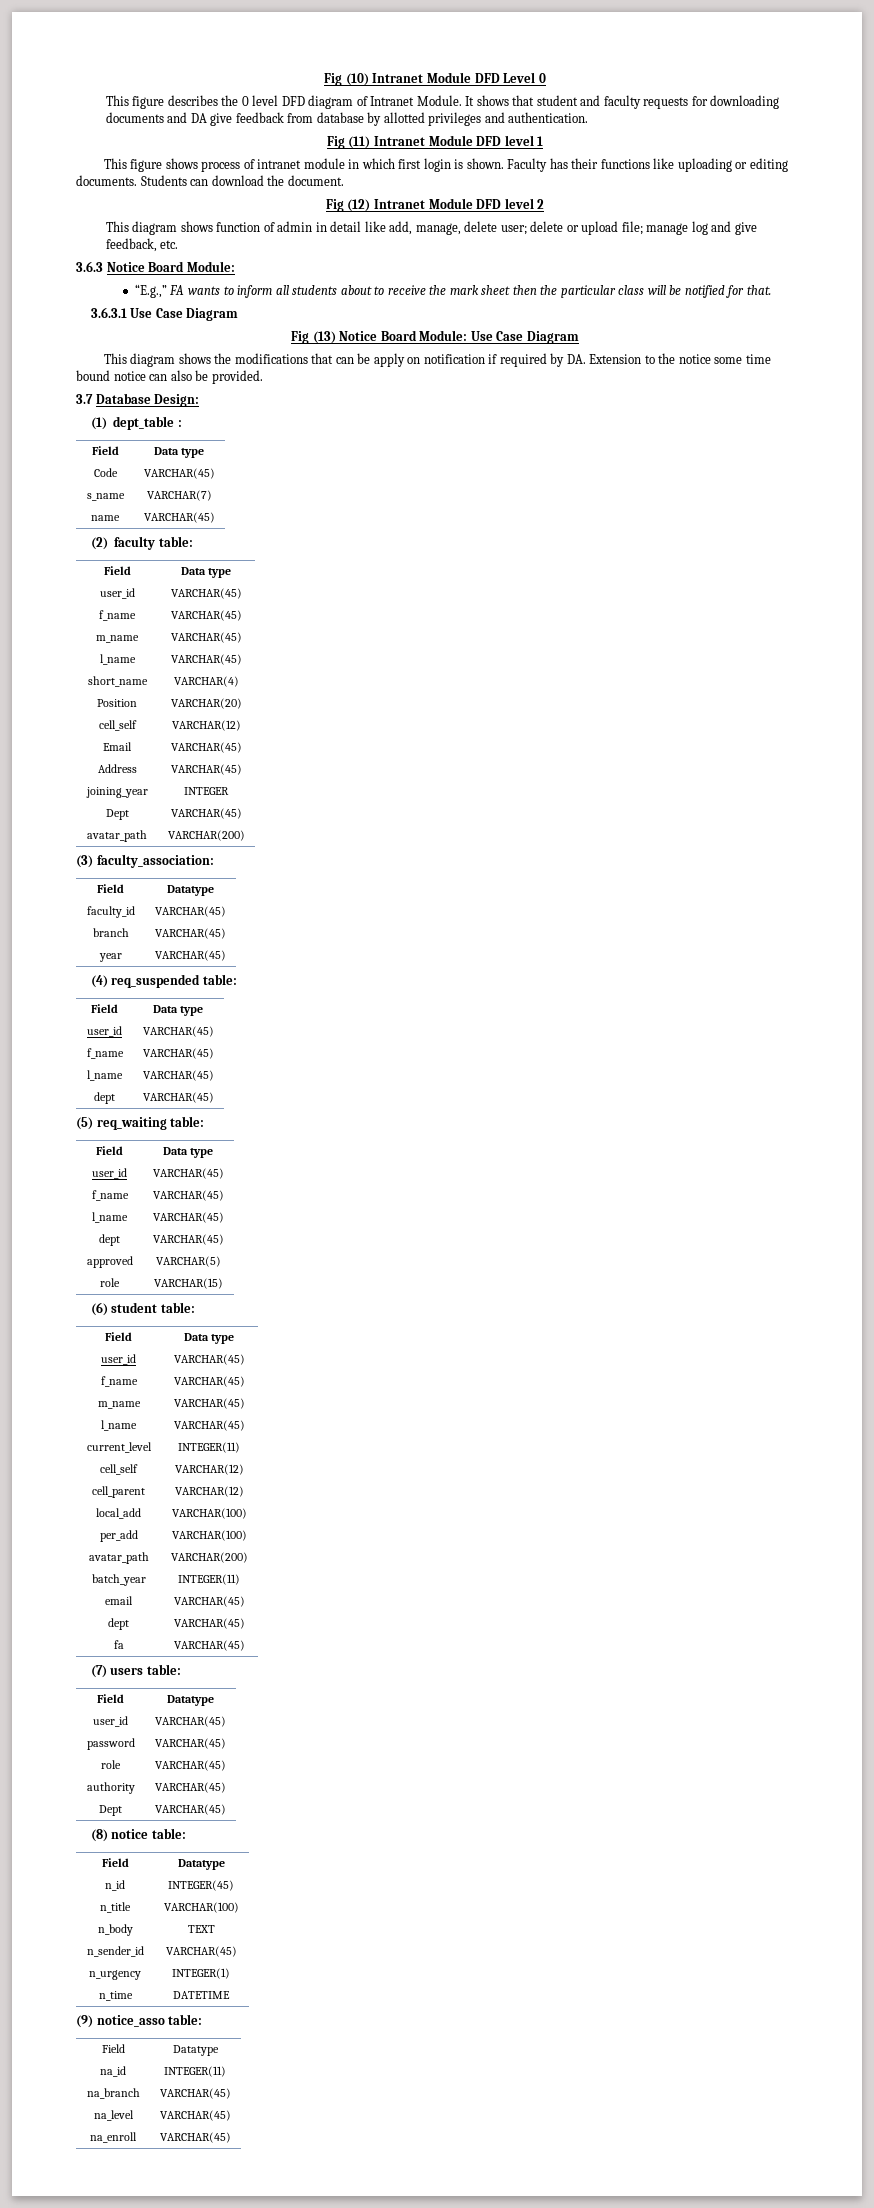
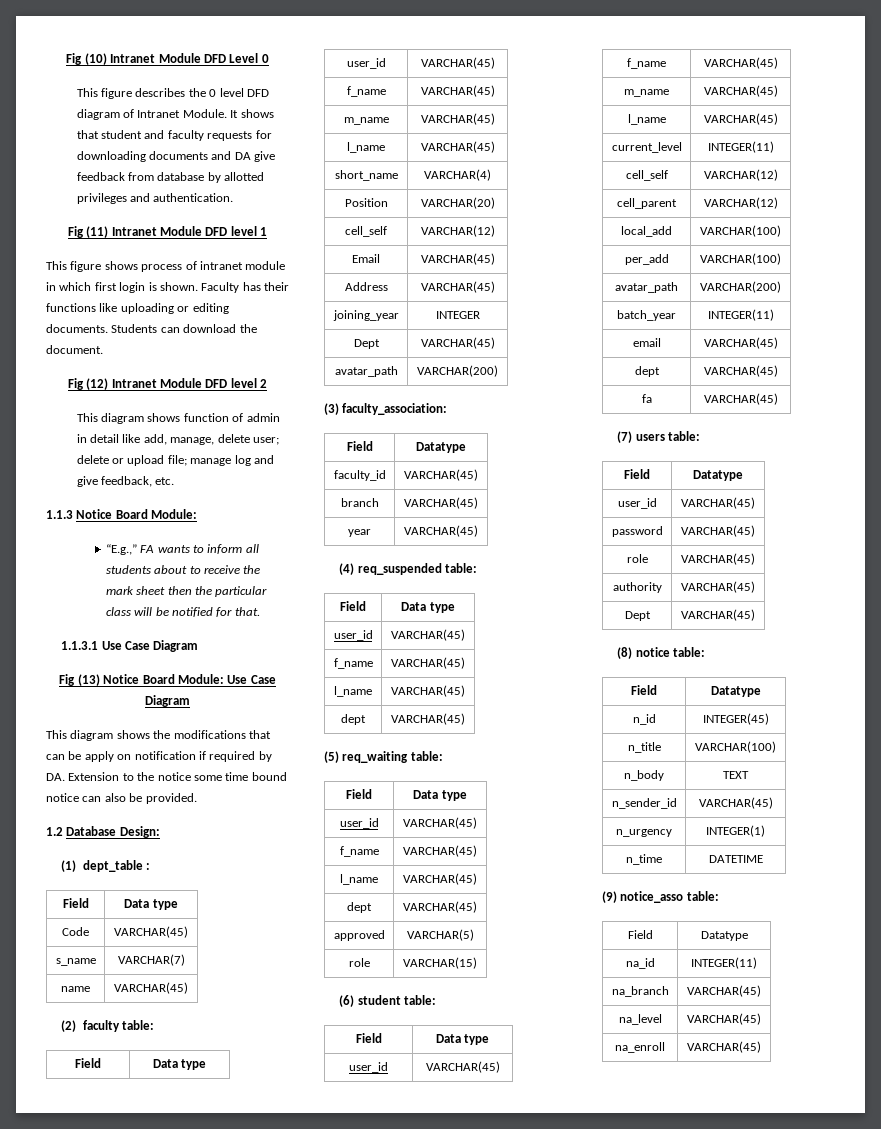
[76,261,103,272] 3.6.3 -> [46,510,73,519] 1.1.3
[90,307,127,318] 3.6.3.1 -> [61,641,99,650] 1.1.3.1
[76,394,93,404] 3.7 -> [46,827,63,836] 1.2

